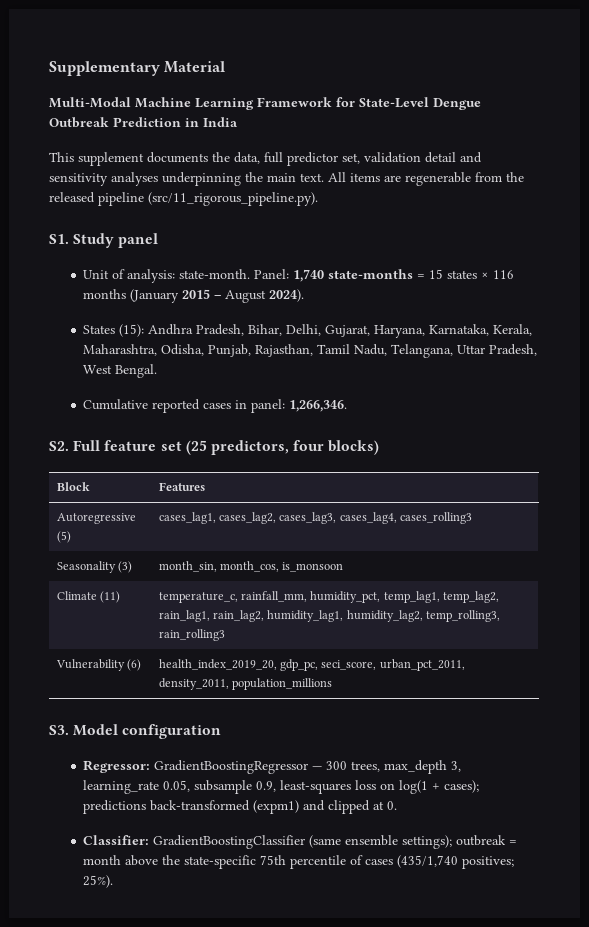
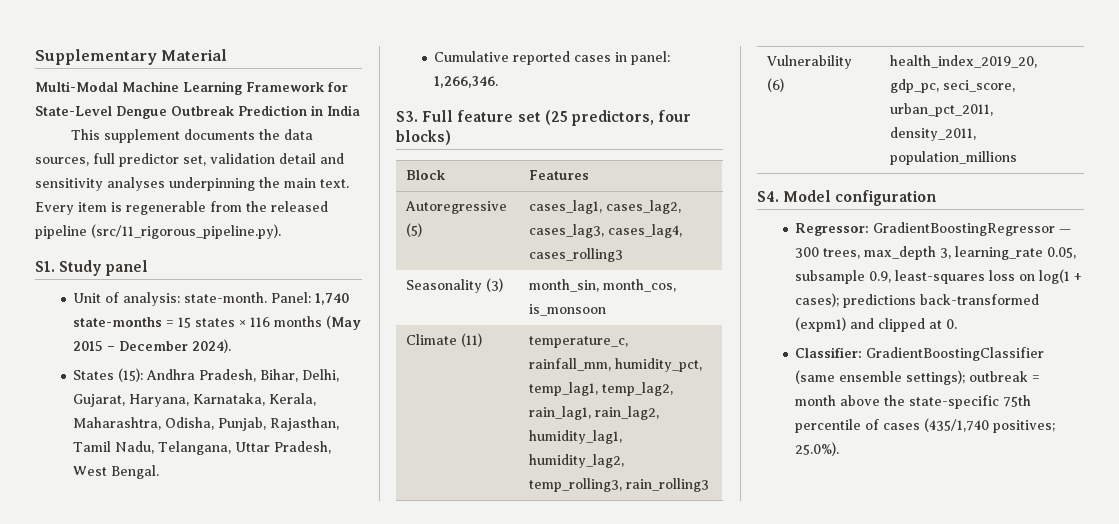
[234,152,260,164] data, -> [284,129,314,140] [35,157,89,166] data sources,
[328,172,401,182] All items are -> [35,202,122,215] Every item is
[130,289,180,303] (January -> [326,315,362,330] (May
[225,290,267,303] August -> [119,341,189,351] December
[49,441,69,451] S2. -> [396,111,418,122] S3.
[49,725,69,735] S3. -> [757,191,779,202] S4.
[83,875,114,888] 25%). -> [795,442,840,456] 25.0%).

